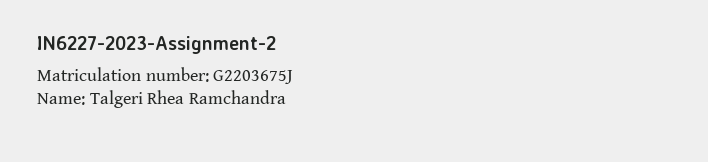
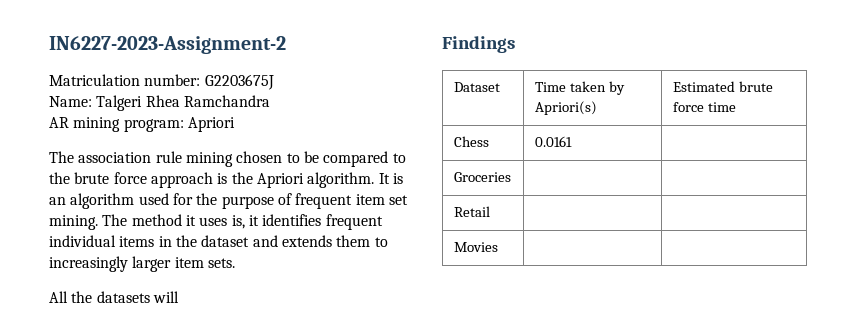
(287, 97) none -> [49,117,235,132] [49,151,406,167] [49,172,403,188] [49,193,408,209] [49,214,383,230] [49,235,388,247] [49,256,235,272] [49,291,179,303] [442,36,515,53] [453,82,500,92] [534,81,625,95] [534,101,597,115] [672,81,773,92] [672,102,736,112] [453,136,489,147] [534,136,572,147] [453,172,511,182] [453,206,490,217] [453,242,498,252] // AR mining program: Apriori // The association rule mining chosen to be compared to the brute force approach is the Apriori algorithm. It is an algorithm used for the purpose of frequent item set mining. The method it uses is, it identifies frequent individual items in the dataset and extends them to increasingly larger item sets. // All the datasets will // Findings // Dataset | Time taken by Apriori(s) | Estimated brute force time // Chess | 0.0161 | // Groceries | | // Retail | | // Movies | |

